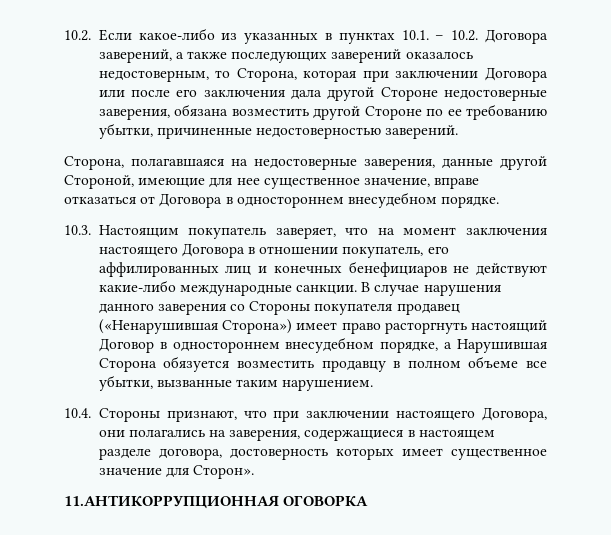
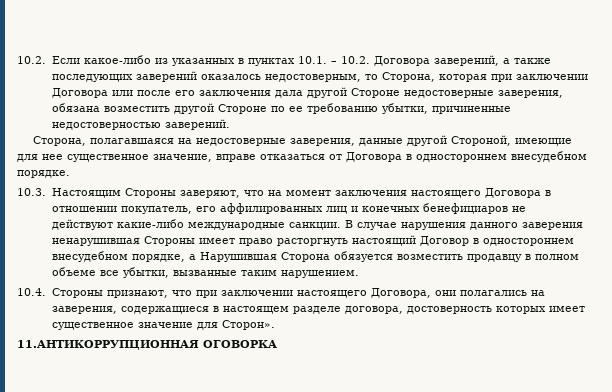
[188,227,336,239] покупатель заверяет, -> [124,188,240,198] Стороны заверяют,
[230,301,460,315] [98,319,292,334] со Стороны покупателя продавец («Ненарушившая Сторона») -> [51,236,195,246] ненарушившая Стороны

